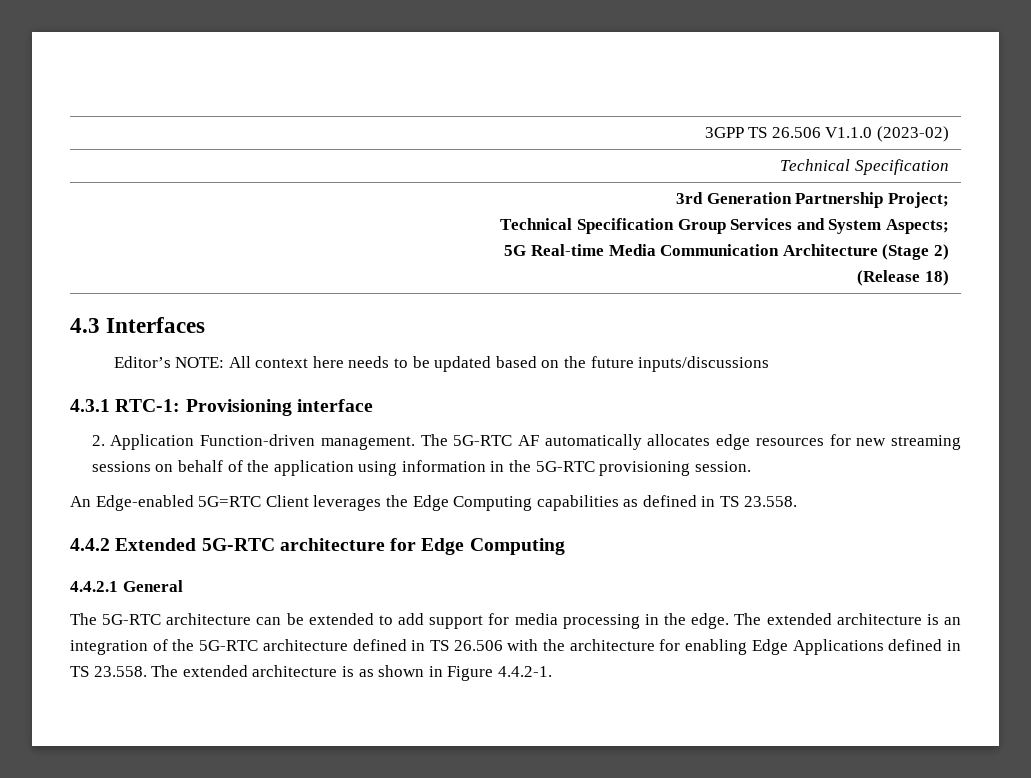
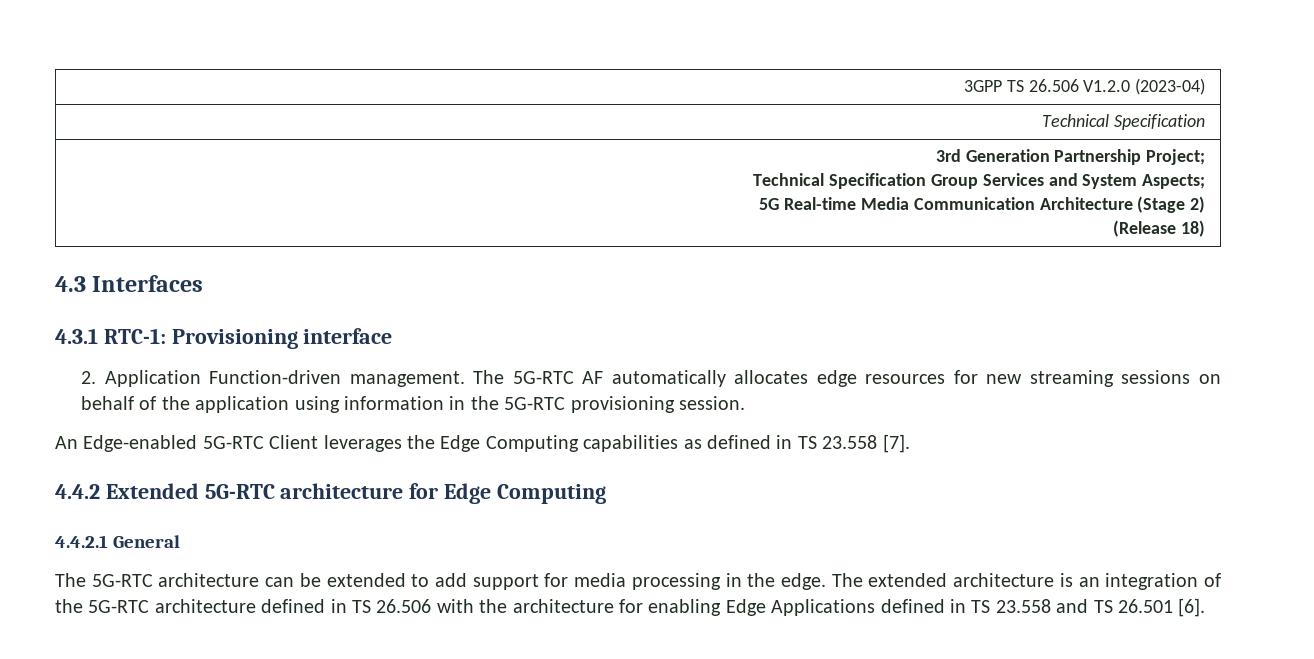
[825,126,949,142] V1.1.0 (2023-02) -> [1083,78,1206,95] V1.2.0 (2023-04)
[113,356,770,372] // Editor’s NOTE: All context here needs to be updated based on the future inputs/discussions -> (204, 283) none
[198,496,262,507] 5G=RTC -> [202,436,264,449] 5G-RTC
[743,496,797,507] 23.558. -> [822,434,910,453] 23.558 [7].
[93,665,552,681] 23.558. The extended architecture is as shown in Figure 4.4.2-1. -> [995,598,1206,617] 23.558 and TS 26.501 [6].

